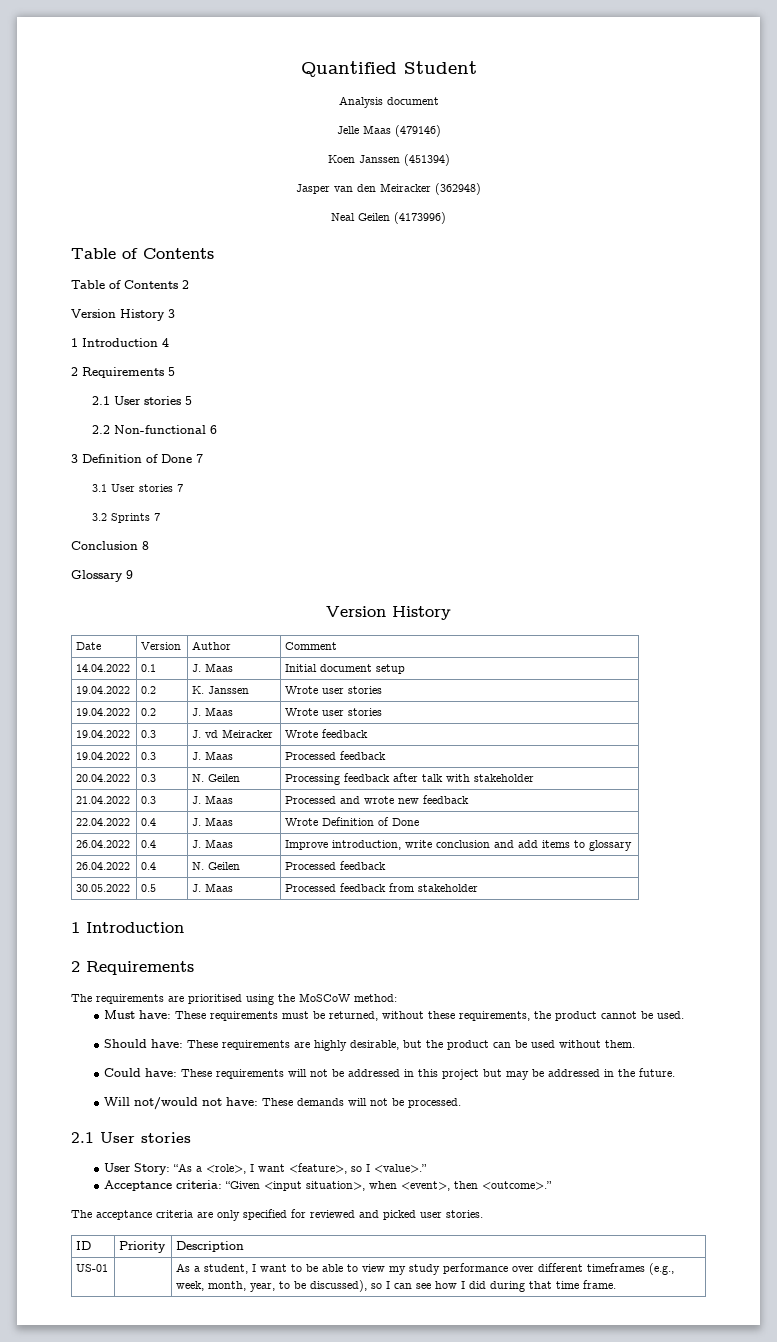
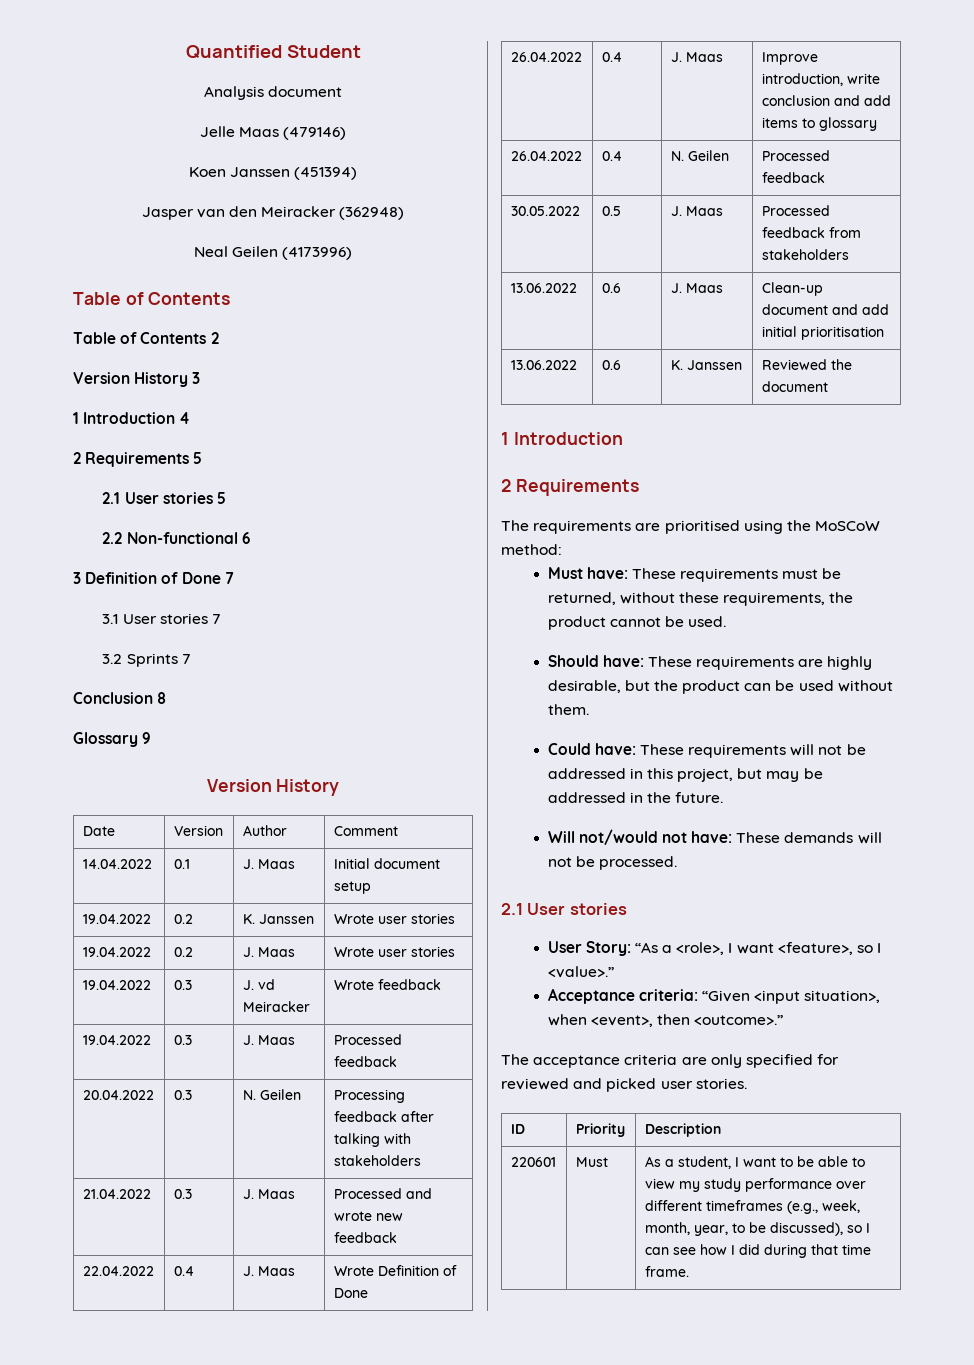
[422,774,535,782] talk with stakeholder -> [333,1133,411,1147] [333,1155,421,1166] talking with stakeholders
[418,884,479,892] stakeholder -> [761,249,849,260] [510,283,577,293] [601,283,621,293] [670,283,723,293] [761,282,823,296] [761,304,889,315] [761,326,884,340] [510,360,577,370] [601,360,621,370] [670,360,742,370] [761,359,852,370] [761,381,828,392] stakeholders // 13.06.2022 | 0.6 | J. Maas | Clean-up document and add initial prioritisation // 13.06.2022 | 0.6 | K. Janssen | Reviewed the document
[442,1069,480,1080] project -> [677,768,734,782] project,
[76,1264,109,1272] US-01 | -> [510,1157,556,1167] [575,1157,608,1167] 220601 | Must

